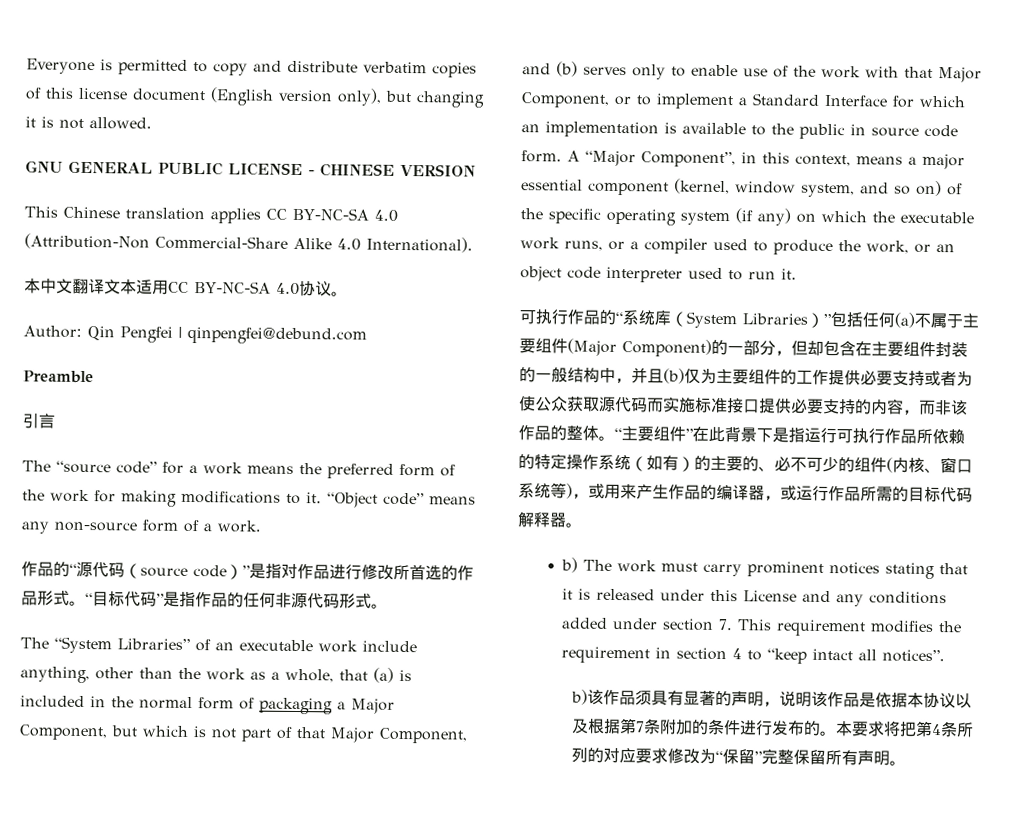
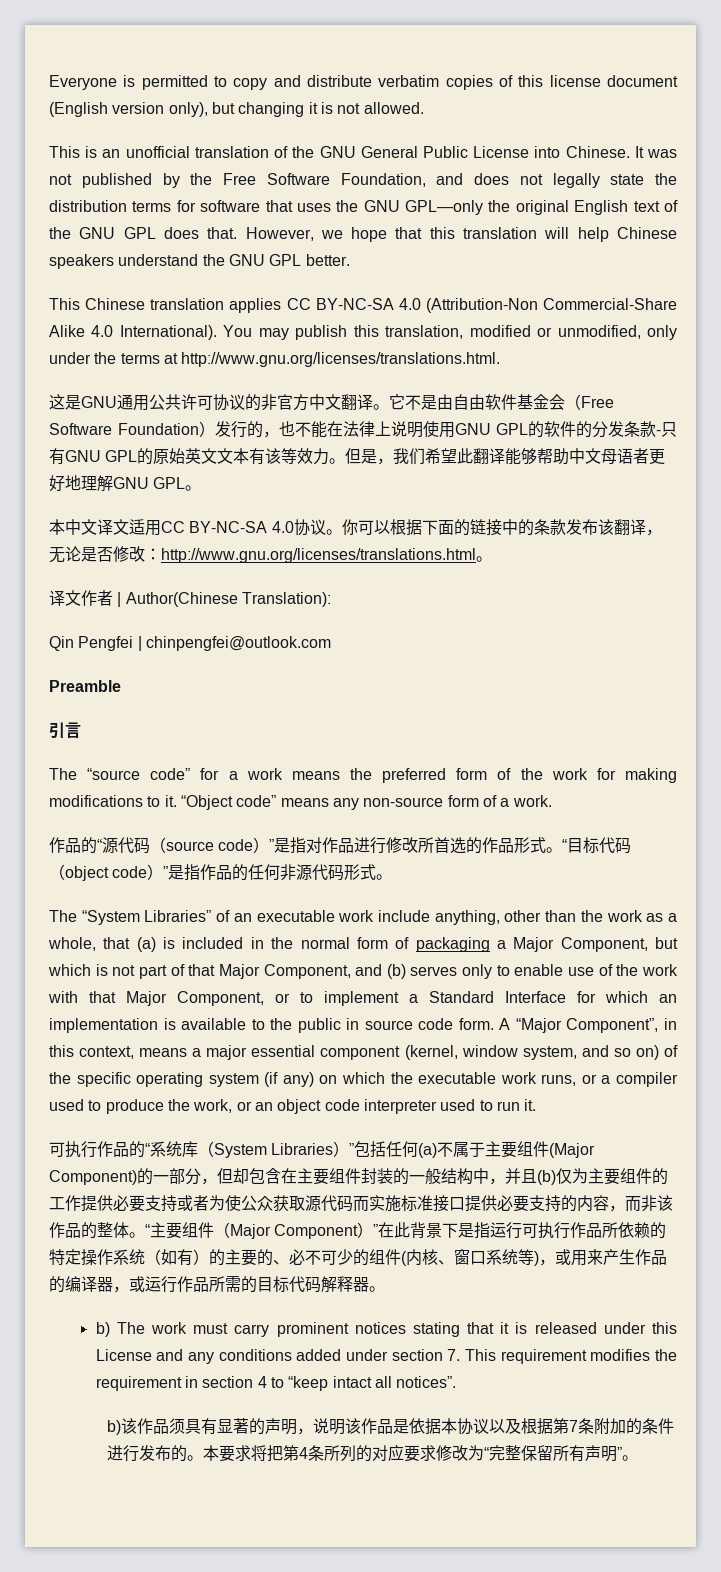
[25,160,476,177] GNU GENERAL PUBLIC LICENSE - CHINESE VERSION -> [49,146,677,158] [49,173,677,188] [49,200,678,215] [49,227,677,242] [49,254,350,269] This is an unofficial translation of the GNU General Public License into Chinese. It was not published by the Free Software Foundation, and does not legally state the distribution terms for software that uses the GNU GPL—only the original English text of the GNU GPL does that. However, we hope that this translation will help Chinese speakers understand the GNU GPL better.
(473, 244) none -> [223,325,677,340] [49,352,501,367] [49,394,614,411] [49,421,677,438] [49,448,666,465] [49,475,202,492] You may publish this translation, modified or unmodified, only under the terms at http://www.gnu.org/licenses/translations.html. // 这是GNU通用公共许可协议的非官方中文翻译。它不是由自由软件基金会（Free Software Foundation）发行的，也不能在法律上说明使用GNU GPL的软件的分发条款-只有GNU GPL的原始英文文本有该等效力。但是，我们希望此翻译能够帮助中文母语者更好地理解GNU GPL。
[72,278,137,295] 翻译文本 -> [97,519,129,535] 译文
[23,325,82,338] // Author: -> [341,519,662,536] [49,546,492,563] [49,590,331,607] 你可以根据下面的链接中的条款发布该翻译，无论是否修改：http://www.gnu.org/licenses/translations.html。 // 译文作者 | Author(Chinese Translation): //
[187,326,367,345] qinpengfei@debund.com -> [145,636,331,651] chinpengfei@outlook.com
(157, 599) none -> [49,864,164,881] （object code）
(686, 434) none -> [214,1222,374,1239] （Major Component）
[721,749,762,765] 保留” -> (490, 1453) none
(890, 758) none -> [617,1447,623,1459] ”

